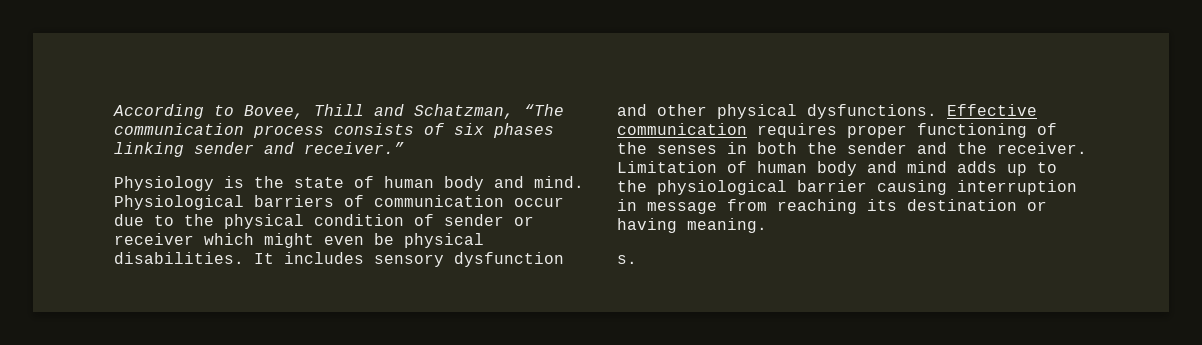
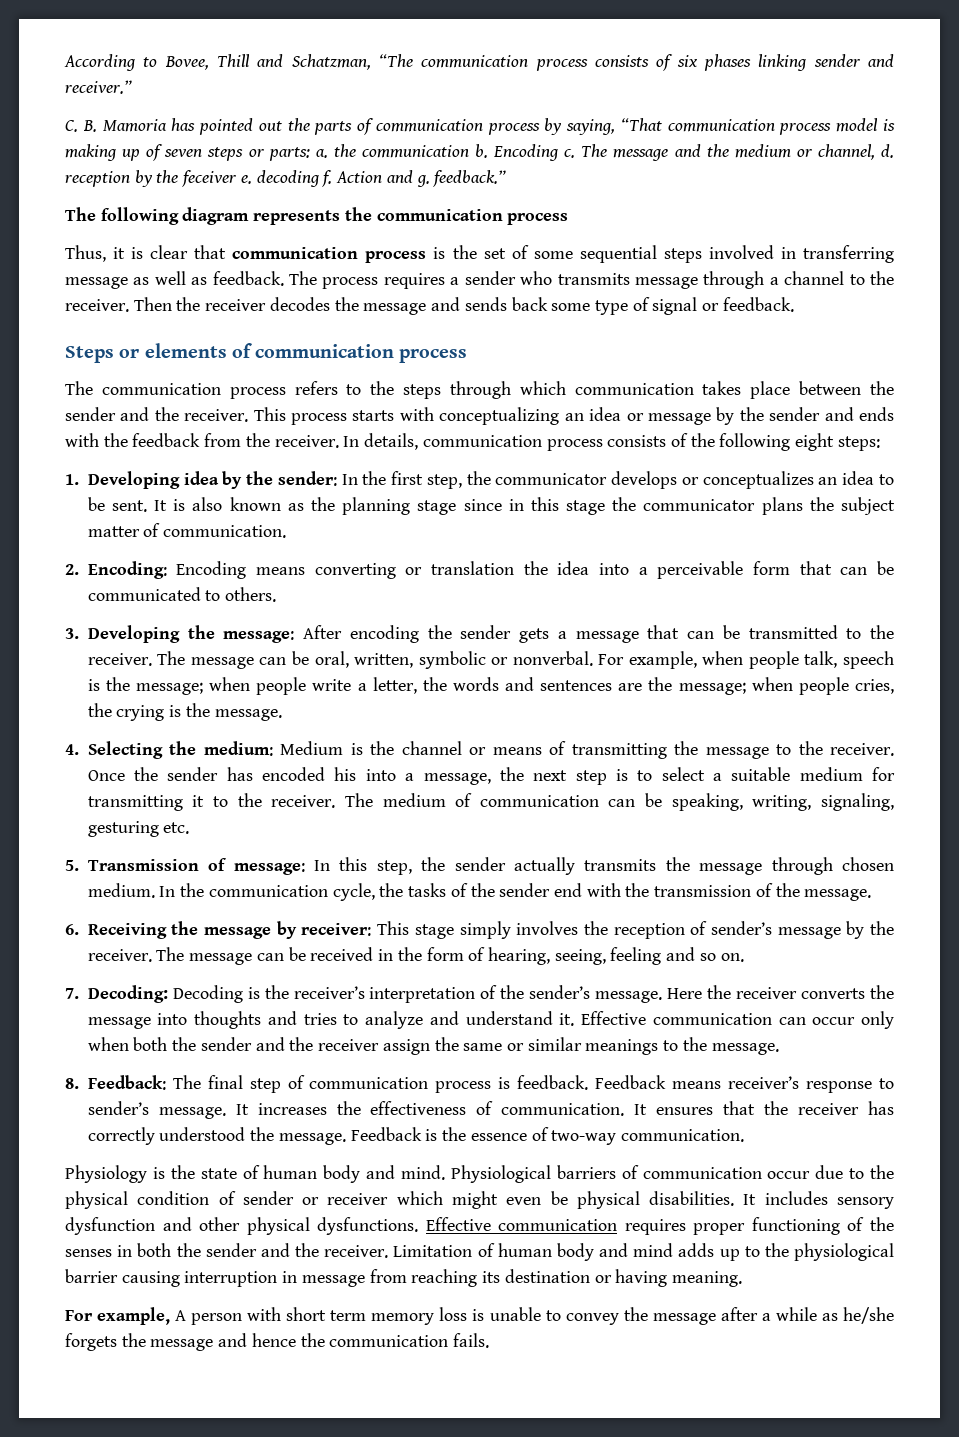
(404, 148) none -> [65,118,895,135] [65,144,895,161] [65,170,507,187] [65,207,569,225] [65,245,894,263] [65,271,894,289] [65,297,794,315] [65,343,468,363] [65,381,894,399] [65,407,894,425] [65,433,880,451] [65,471,894,489] [87,497,895,515] [87,523,287,538] [65,561,895,579] [87,587,277,602] [65,625,894,643] [87,651,894,669] [87,677,894,695] [87,703,282,721] [65,741,895,759] [87,767,895,785] [87,793,894,811] [87,821,190,837] [65,857,894,875] [87,883,872,901] [65,921,894,939] [87,947,744,965] [65,985,894,1003] [87,1011,894,1029] [87,1037,779,1055] [65,1075,895,1093] [87,1101,895,1119] [87,1127,745,1145] // C. B. Mamoria has pointed out the parts of communication process by saying, “That communication process model is making up of seven steps or parts: a. the communication b. Encoding c. The message and the medium or channel, d. reception by the feceiver e. decoding f. Action and g. feedback.” // The following diagram represents the communication process // Thus, it is clear that communication process is the set of some sequential steps involved in transferring message as well as feedback. The process requires a sender who transmits message through a channel to the receiver. Then the receiver decodes the message and sends back some type of signal or feedback. // Steps or elements of communication process // The communication process refers to the steps through which communication takes place between the sender and the receiver. This process starts with conceptualizing an idea or message by the sender and ends with the feedback from the receiver. In details, communication process consists of the following eight steps: // 1. Developing idea by the sender: In the first step, the communicator develops or conceptualizes an idea to be sent. It is also known as the planning stage since in this stage the communicator plans the subject matter of communication. // 2. Encoding: Encoding means converting or translation the idea into a perceivable form that can be communicated to others. // 3. Developing the message: After encoding the sender gets a message that can be transmitted to the receiver. The message can be oral, written, symbolic or nonverbal. For example, when people talk, speech is the message; when people write a letter, the words and sentences are the message; when people cries, the crying is the message. // 4. Selecting the medium: Medium is the channel or means of transmitting the message to the receiver. Once the sender has encoded his into a message, the next step is to select a suitable medium for transmitting it to the receiver. The medium of communication can be speaking, writing, signaling, gesturing etc. // 5. Transmission of message: In this step, the sender actually transmits the message through chosen medium. In the communication cycle, the tasks of the sender end with the transmission of the message. // 6. Receiving the message by receiver: This stage simply involves the reception of sender’s message by the receiver. The message can be received in the form of hearing, seeing, feeling and so on. // 7. Decoding: Decoding is the receiver’s interpretation of the sender’s message. Here the receiver converts the message into thoughts and tries to analyze and understand it. Effective communication can occur only when both the sender and the receiver assign the same or similar meanings to the message. // 8. Feedback: The final step of communication process is feedback. Feedback means receiver’s response to sender’s message. It increases the effectiveness of communication. It ensures that the receiver has correctly understood the message. Feedback is the essence of two-way communication.
[617,255,637,264] s. -> [65,1307,895,1325] [65,1333,490,1351] For example, A person with short term memory loss is unable to convey the message after a while as he/she forgets the message and hence the communication fails.

